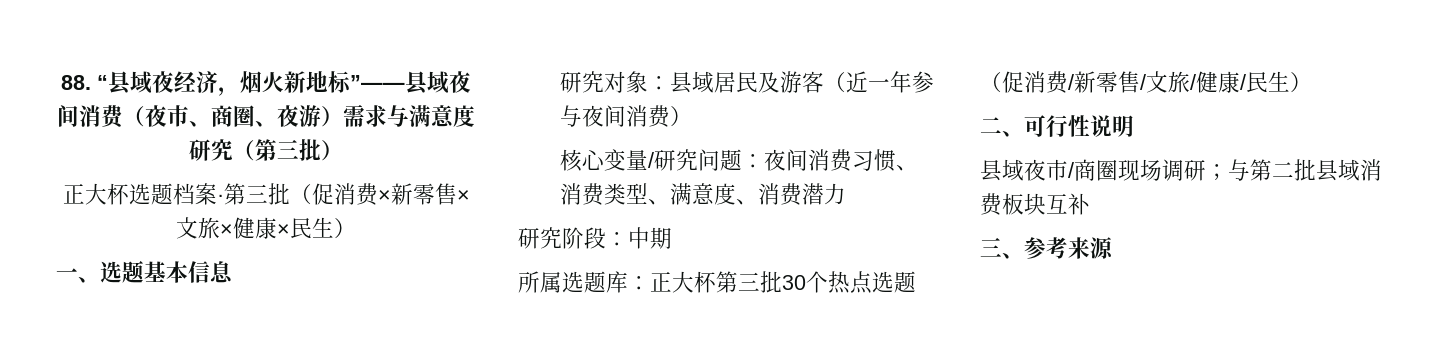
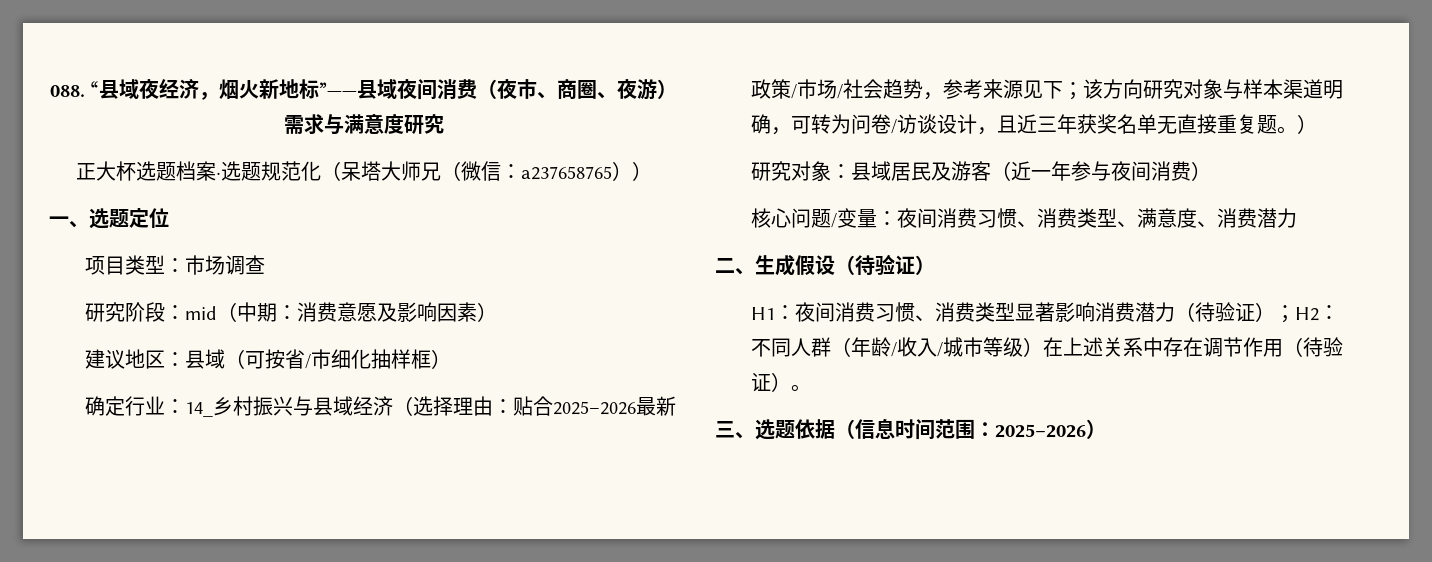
[61,75,91,90] 88. -> [50,85,86,97] 088.
[233,139,343,161] （第三批） -> (444, 124) none
[223,183,470,206] [176,217,356,239] [56,260,233,283] 第三批（促消费×新零售×文旅×健康×民生） // 一、选题基本信息 -> [220,161,652,181] [49,208,169,229] [85,255,266,275] [85,302,498,322] [85,349,452,369] [85,396,677,417] [751,79,1344,100] [751,114,1318,135] 选题规范化（呆塔大师兄（微信：a237658765）） // 一、选题定位 // 项目类型：市场调查 // 研究阶段：mid（中期：消费意愿及影响因素） // 建议地区：县域（可按省/市细化抽样框） // 确定行业：14_乡村振兴与县域经济（选择理由：贴合2025–2026最新政策/市场/社会趋势，参考来源见下；该方向研究对象与样本渠道明确，可转为问卷/访谈设计，且近三年获奖名单无直接重复题。）
[604,149,743,171] 变量/研究问题 -> [791,208,878,228] 问题/变量
[518,227,672,249] [518,271,916,294] [980,71,1312,94] [980,115,1134,137] [980,159,1382,182] [980,193,1090,216] [980,237,1113,259] 研究阶段：中期 // 所属选题库：正大杯第三批30个热点选题（促消费/新零售/文旅/健康/民生） // 二、可行性说明 // 县域夜市/商圈现场调研；与第二批县域消费板块互补 // 三、参考来源 -> [715,254,935,276] [751,302,1340,323] [751,337,1344,357] [751,372,812,392] [715,418,1106,440] 二、生成假设（待验证） // H1：夜间消费习惯、消费类型显著影响消费潜力（待验证）；H2：不同人群（年龄/收入/城市等级）在上述关系中存在调节作用（待验证）。 // 三、选题依据（信息时间范围：2025–2026）

